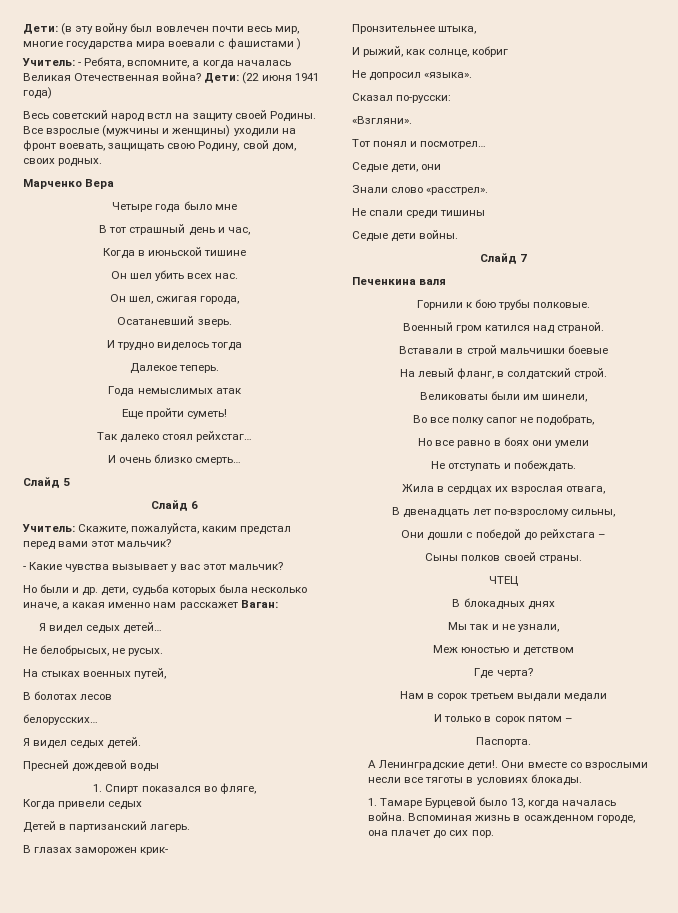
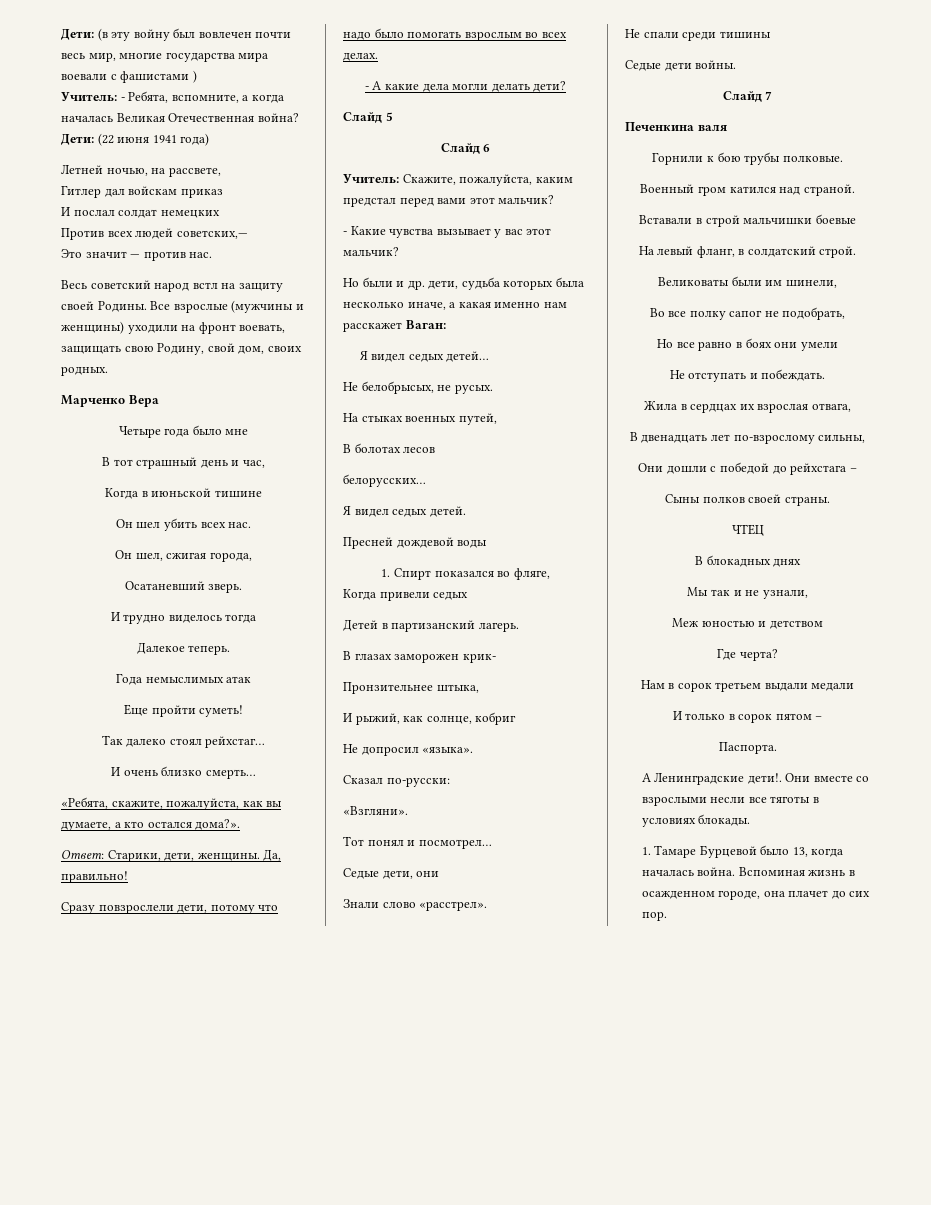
(52, 93) none -> [61,164,221,177] [61,186,223,198] [61,207,220,218] [61,228,248,240] [61,249,213,261] // Летней ночью, на рассвете, // Гитлер дал войскам приказ // И послал солдат немецких // Против всех людей советских,— // Это значит — против нас.
(242, 461) none -> [61,797,283,810] [61,819,241,831] [61,849,282,862] [61,871,128,883] [61,902,279,914] [343,28,567,41] [343,53,378,61] [364,81,567,92] // «Ребята, скажите, пожалуйста, как вы думаете, а кто остался дома?». // Ответ: Старики, дети, женщины. Да, правильно! // Сразу повзрослели дети, потому что надо было помогать взрослым во всех делах. // - А какие дела могли делать дети?

